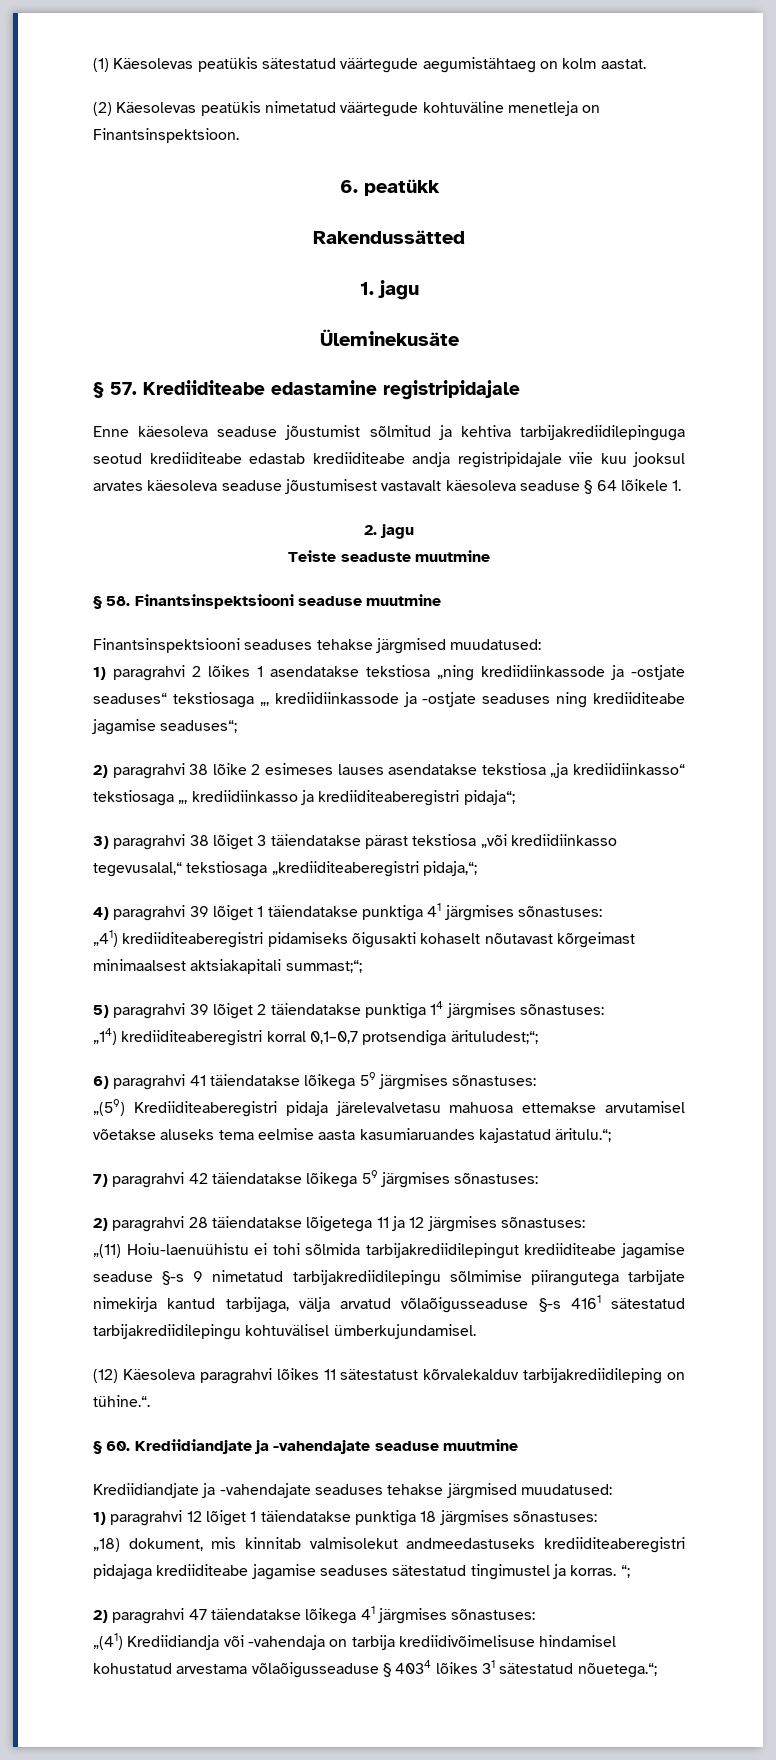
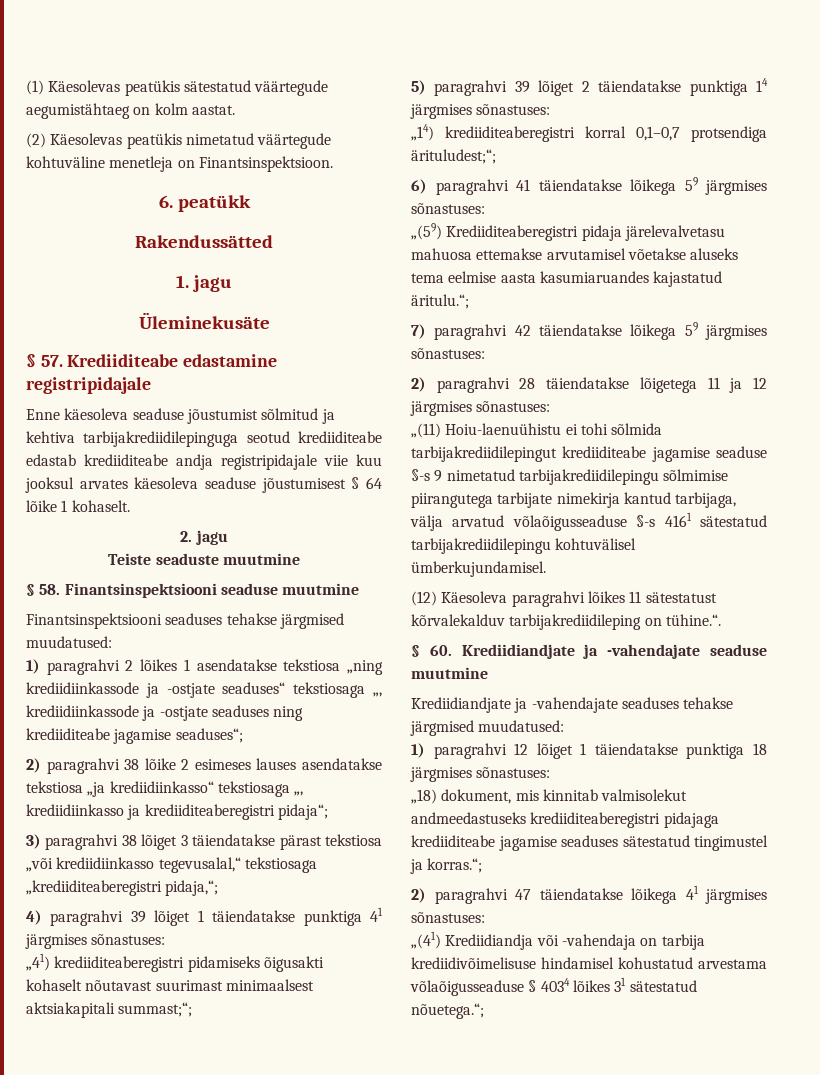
[381,479,682,494] vastavalt käesoleva seaduse § 64 lõikele 1. -> [351,477,383,489] [26,500,130,512] § 64 lõike 1 kohaselt.
[556,932,635,948] kõrgeimast -> [155,980,223,991] suurimast
[570,1565,630,1578] korras. “; -> [427,858,483,873] korras.“;

